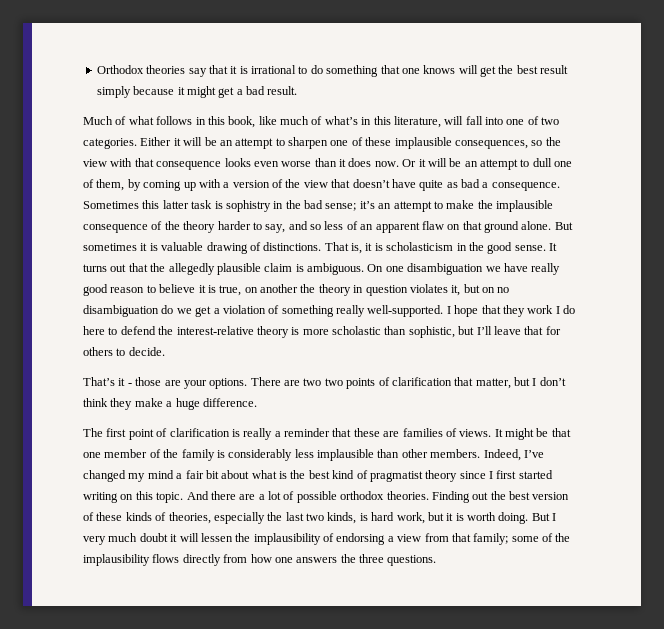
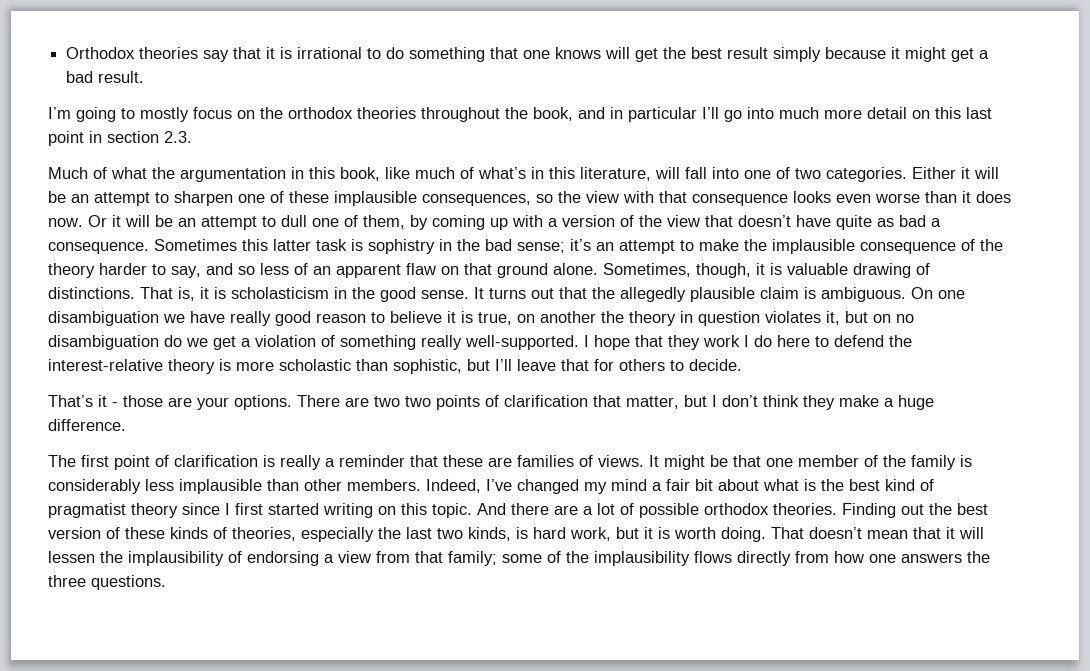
(298, 90) none -> [48,107,992,122] [48,131,192,146] // I’m going to mostly focus on the orthodox theories throughout the book, and in particular I’ll go into much more detail on this last point in section 2.3.
[156,116,193,125] follows -> [152,167,286,182] the argumentation
[554,222,573,230] [83,243,137,251] But sometimes -> [603,263,751,278] Sometimes, though,
[531,513,557,521] [83,533,168,545] But I very much doubt -> [771,527,941,539] That doesn’t mean that

